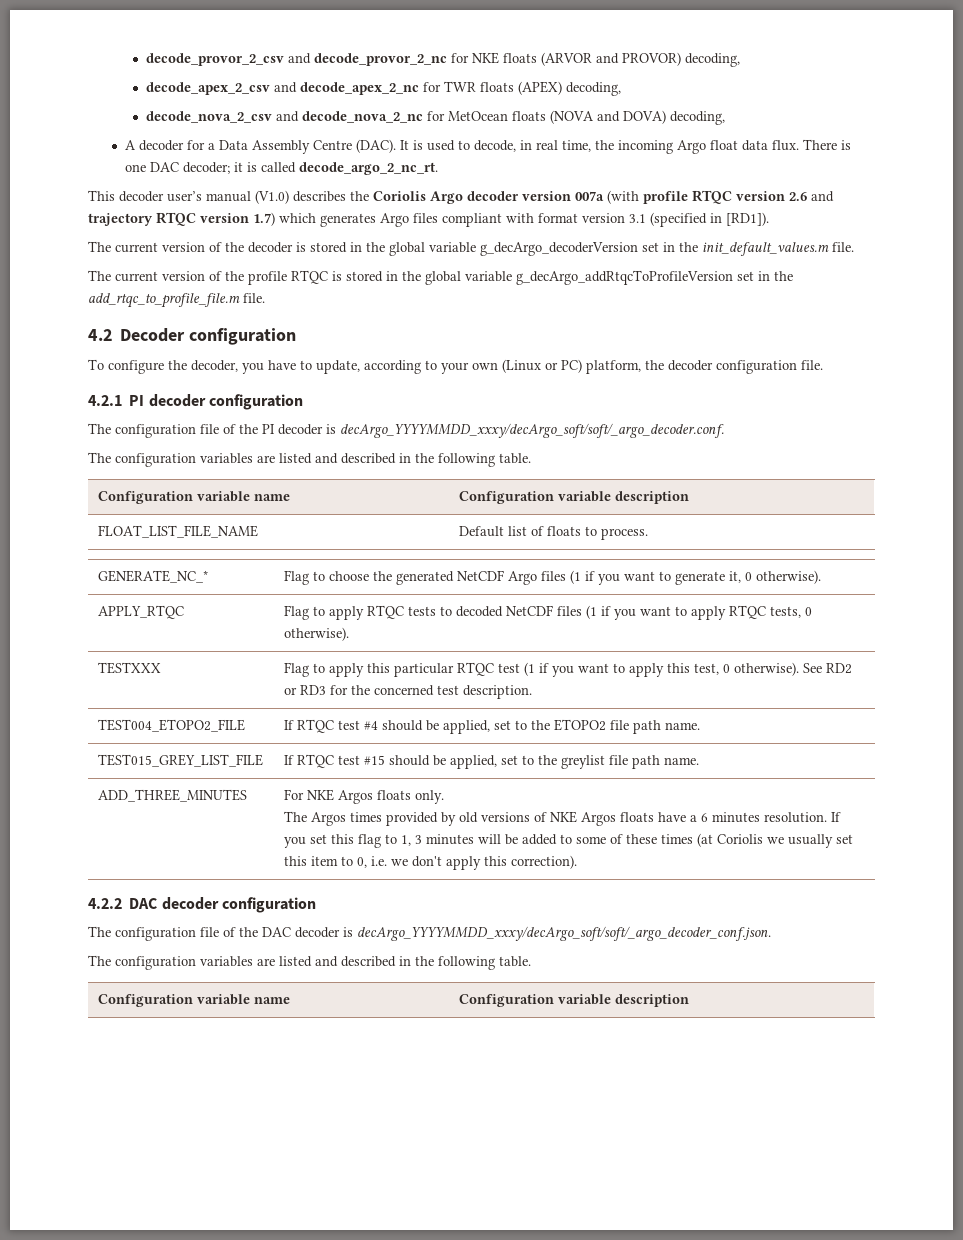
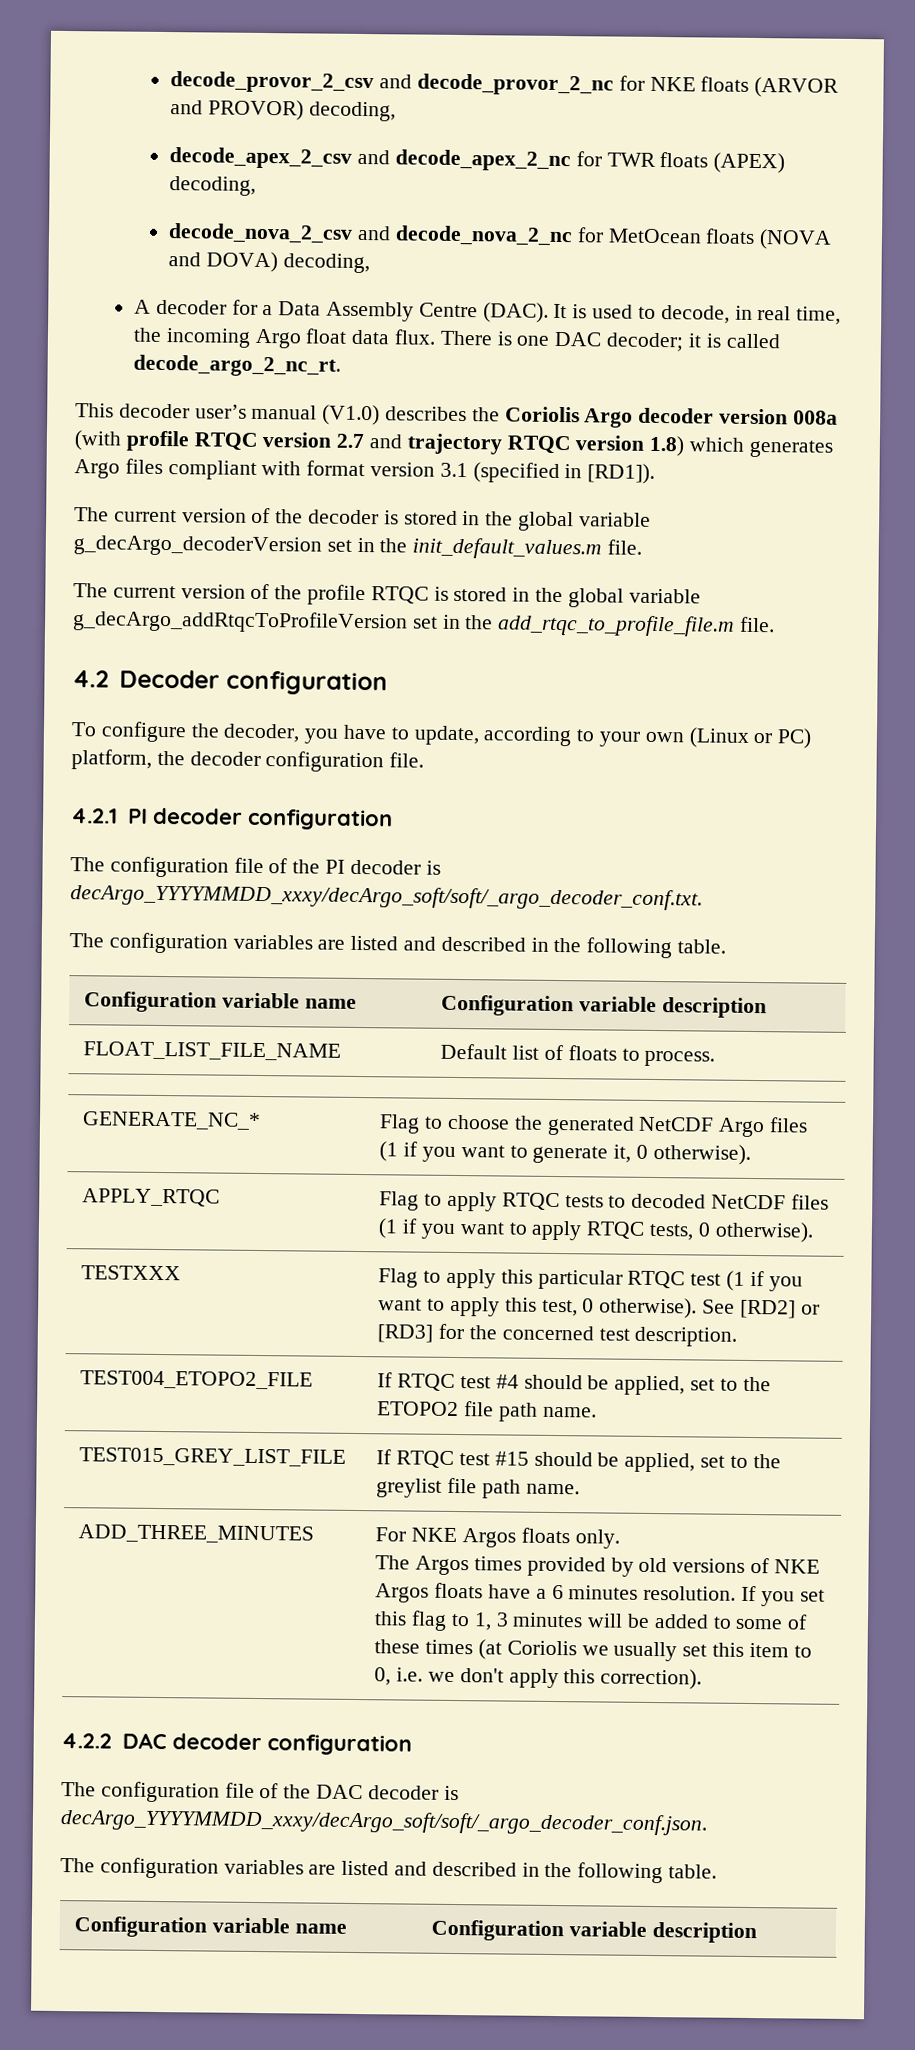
[575,191,604,201] 007a -> [792,410,838,425] 008a
[789,192,807,201] 2.6 -> [336,433,365,449] 2.7
[253,212,275,226] 1.7) -> [649,435,685,457] 1.8)
[340,423,724,438] decArgo_YYYYMMDD_xxxy/decArgo_soft/soft/_argo_decoder.conf. -> [70,884,703,911] decArgo_YYYYMMDD_xxxy/decArgo_soft/soft/_argo_decoder_conf.txt.
[826,663,853,674] [284,685,327,695] RD2 or RD3 -> [739,1299,820,1319] [377,1324,434,1343] [RD2] or [RD3]

